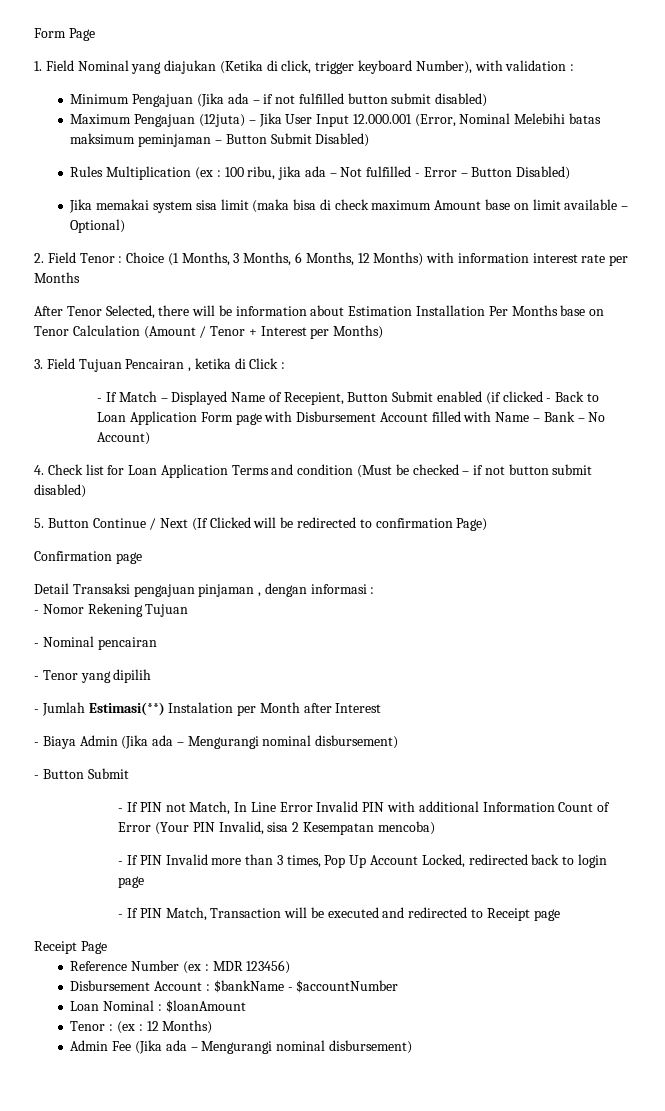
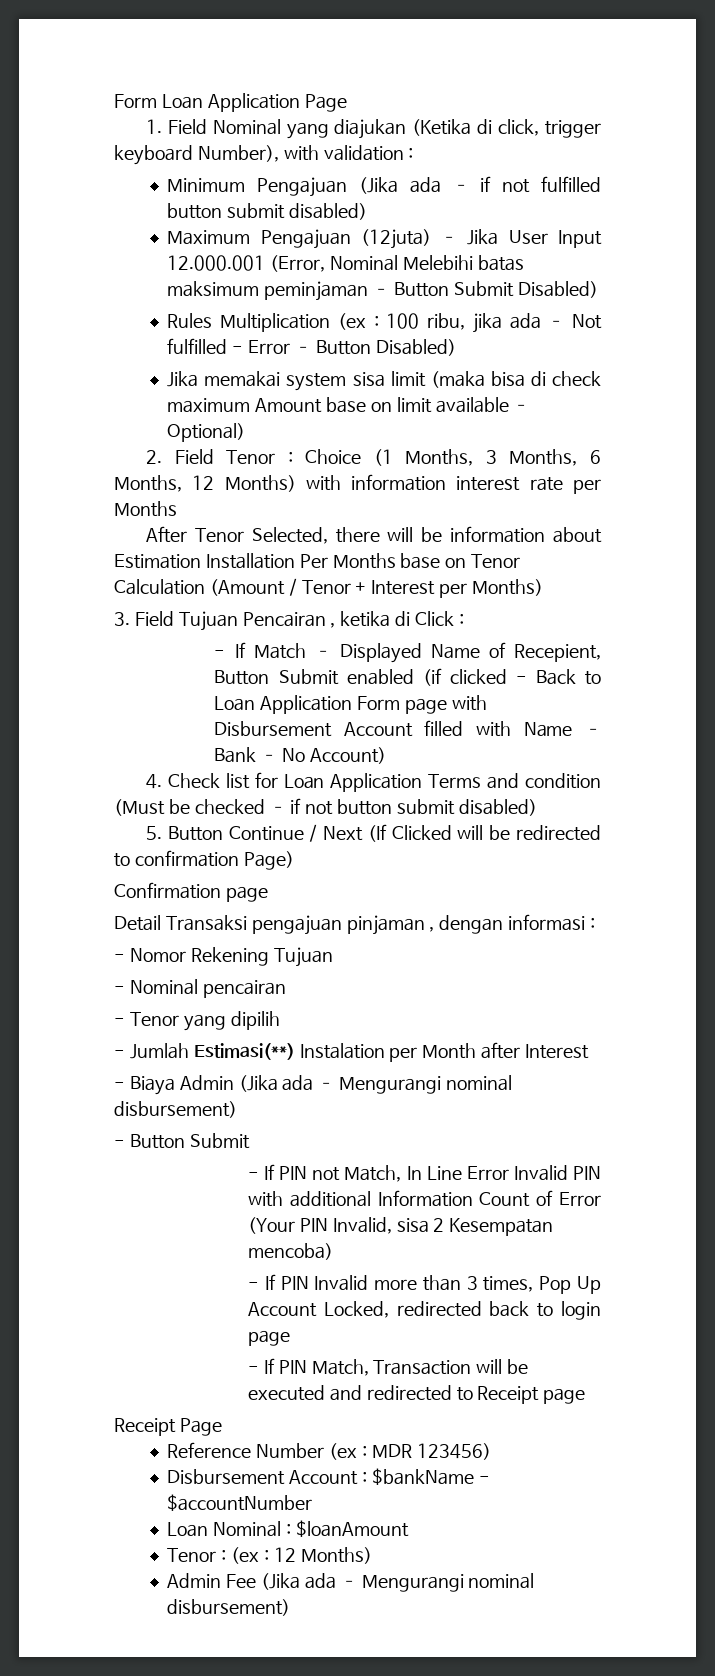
[34,28,66,38] Form -> [114,93,300,112] Form Loan Application

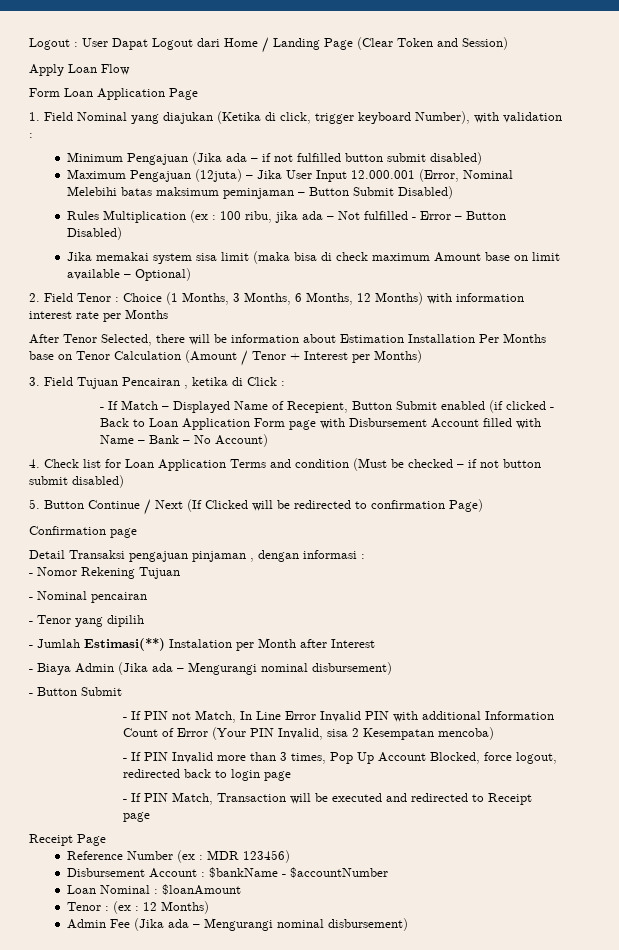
(114, 101) none -> [29,37,508,53] [29,64,130,76] Logout : User Dapat Logout dari Home / Landing Page (Clear Token and Session) // Apply Loan Flow //
[323,1301,389,1318] Locked, -> [430,752,558,764] Blocked, force logout,

